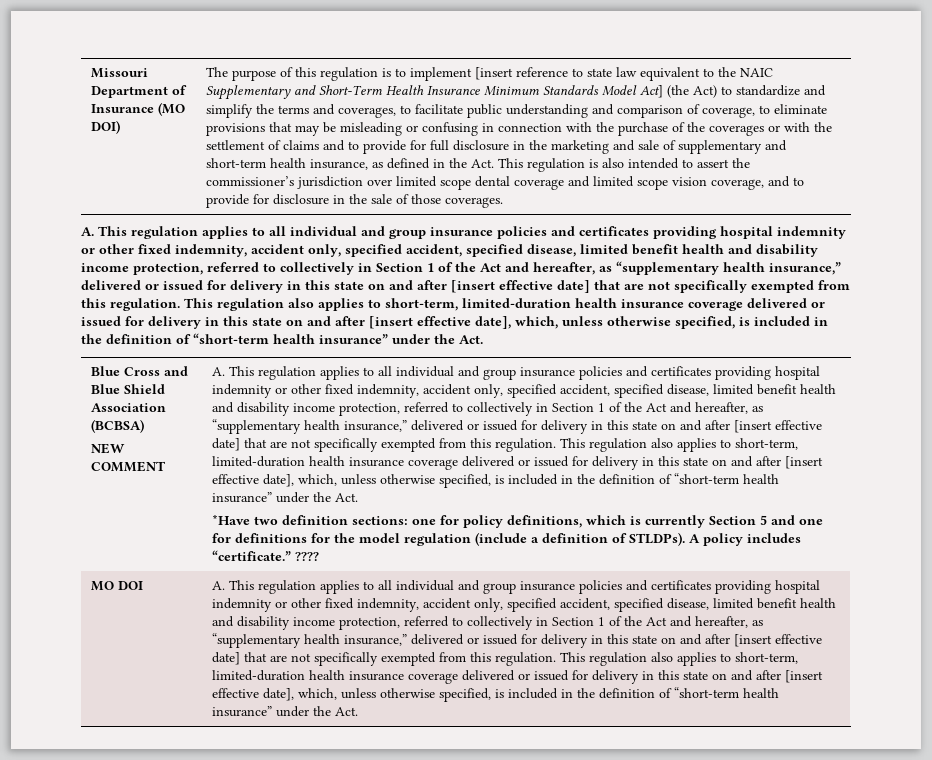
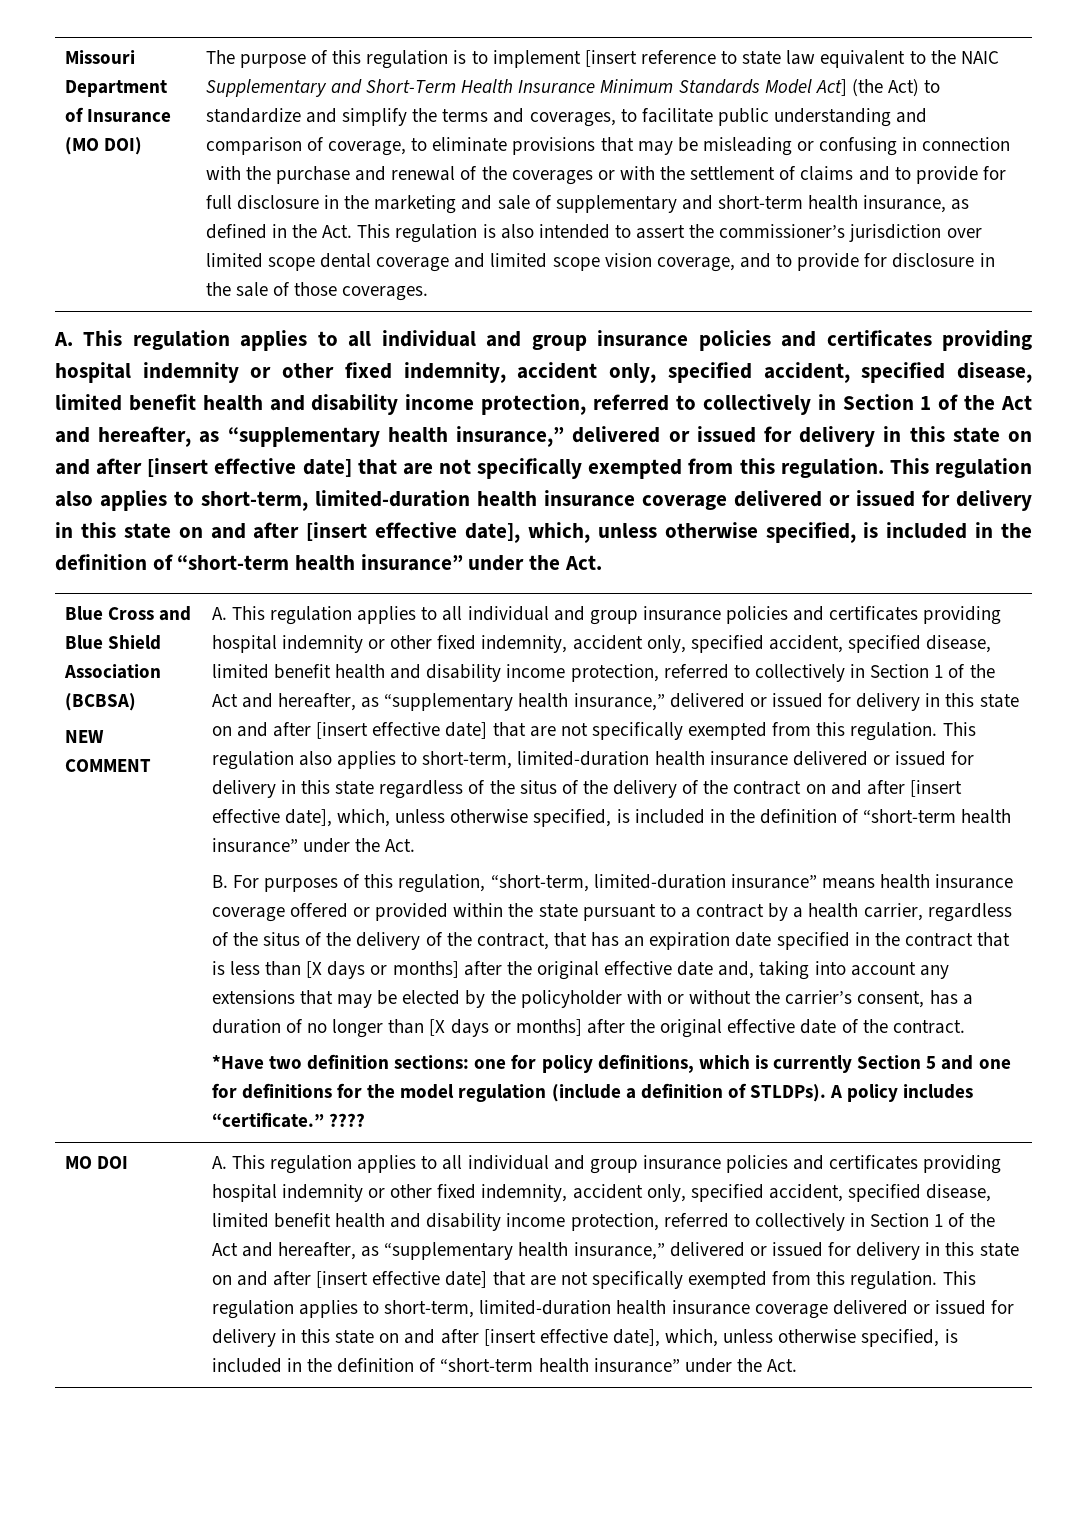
(669, 129) none -> [355,166,456,181] and renewal
[408,456,709,470] coverage delivered or issued for delivery in this state -> [792,751,975,766] [211,780,802,799] delivered or issued for delivery in this state regardless of the situs of the delivery of the contract
(359, 497) none -> [211,874,1014,893] [211,903,1012,922] [211,932,1011,950] [211,961,949,980] [211,990,973,1008] [211,1019,965,1038] // B. For purposes of this regulation, “short-term, limited-duration insurance” means health insurance coverage offered or provided within the state pursuant to a contract by a health carrier, regardless of the situs of the delivery of the contract, that has an expiration date specified in the contract that is less than [X days or months] after the original effective date and, taking into account any extensions that may be elected by the policyholder with or without the carrier’s consent, has a duration of no longer than [X days or months] after the original effective date of the contract.
[651,652,674,662] also -> (294, 1309) none

